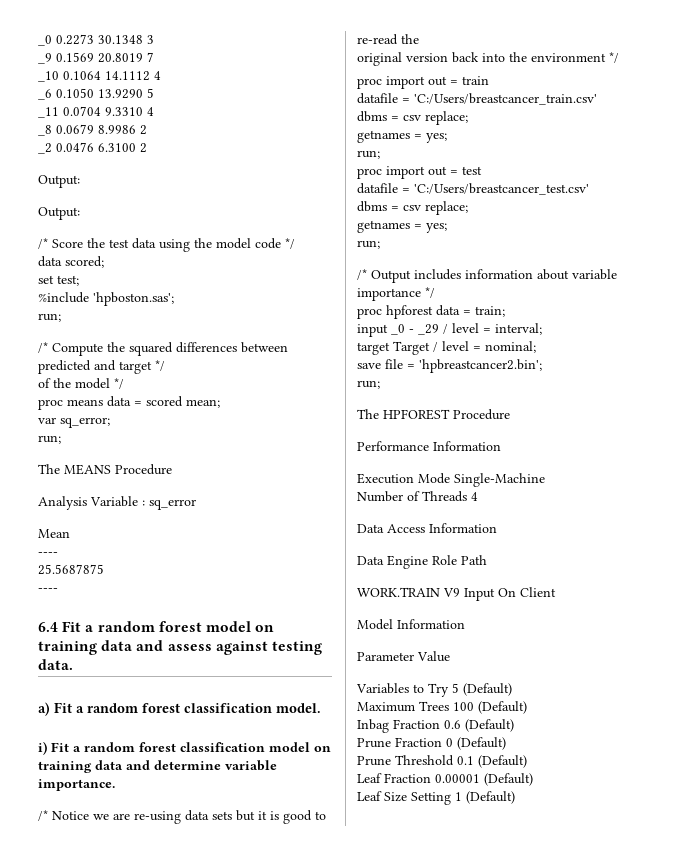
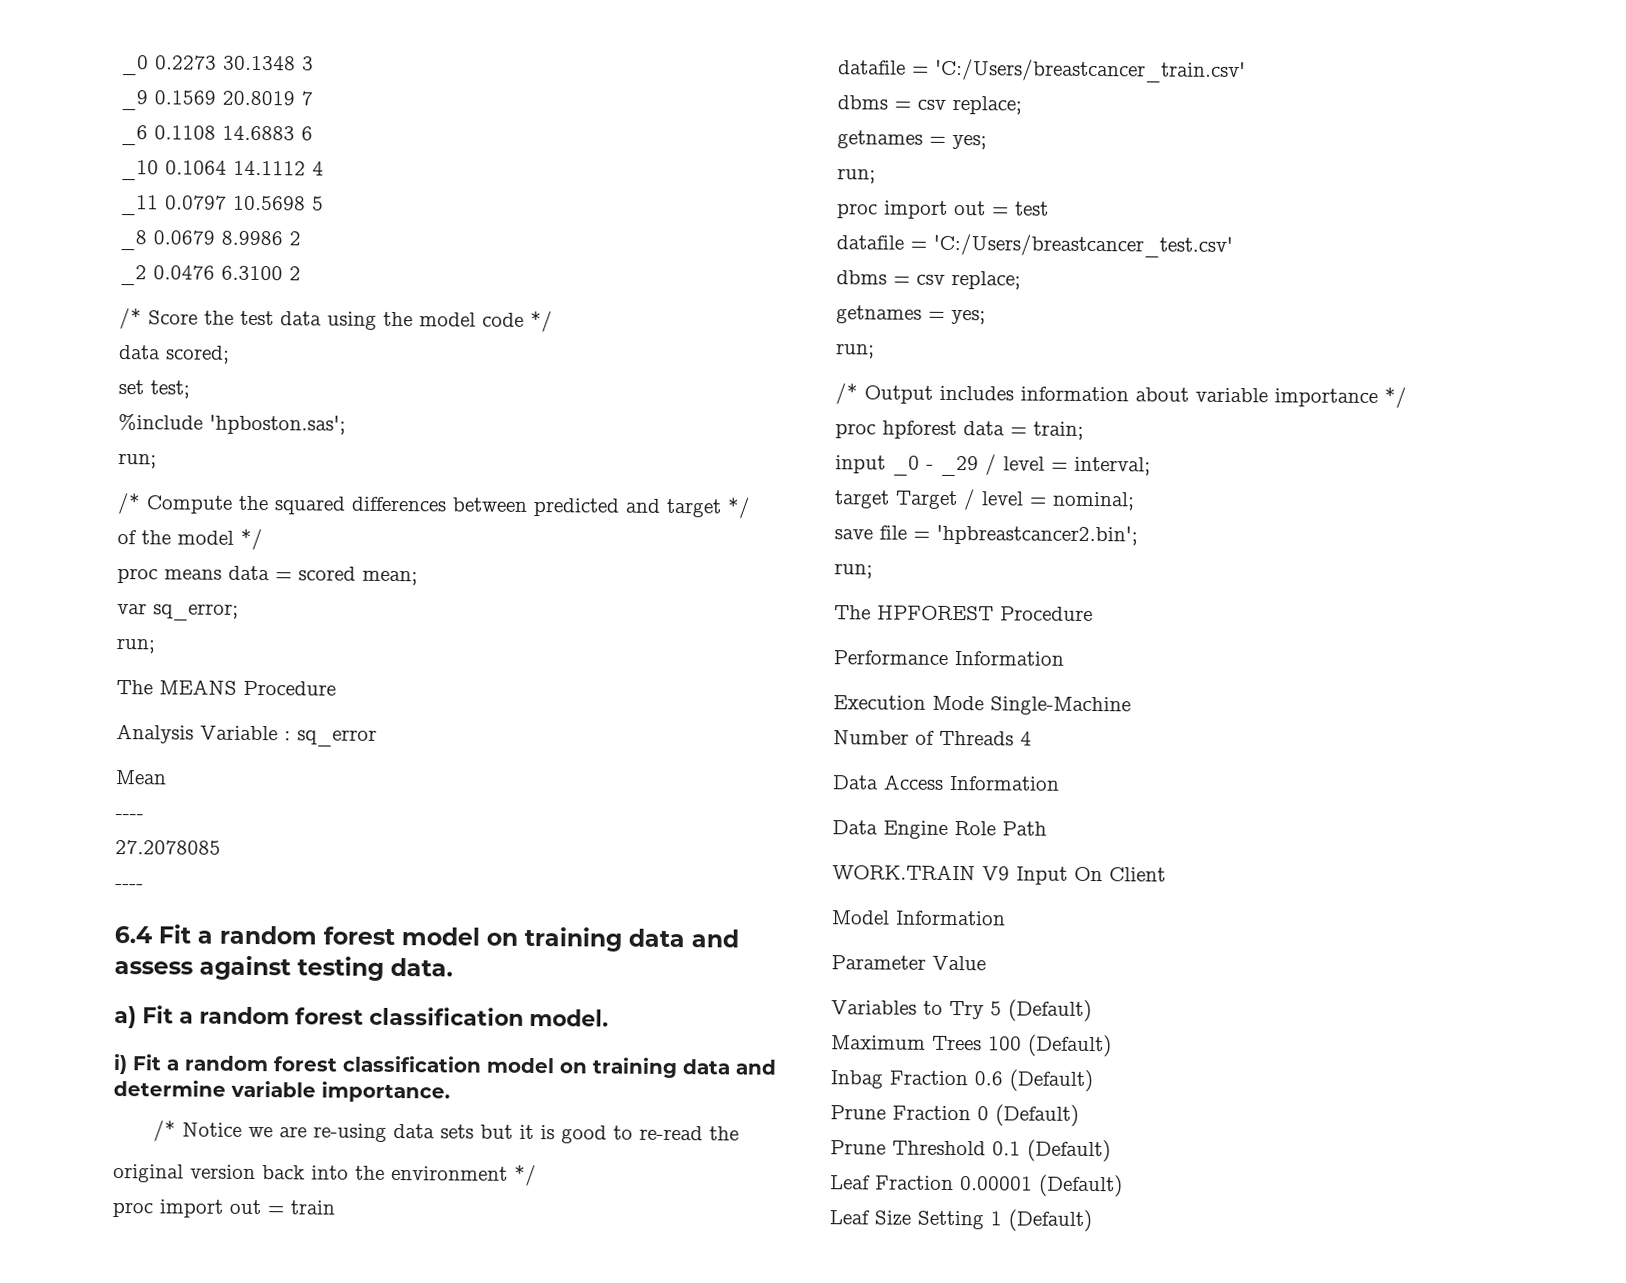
(154, 57) none -> [120,125,313,146] // _6 0.1108 14.6883 6
[38,88,154,100] [38,106,154,118] _6 0.1050 13.9290 5 // _11 0.0704 9.3310 4 -> [120,195,324,216] _11 0.0797 10.5698 5
[38,175,80,188] [38,207,80,220] // Output: // Output: -> (301, 273) none
[38,564,104,575] 25.5687875 -> [115,840,221,855] 27.2078085

